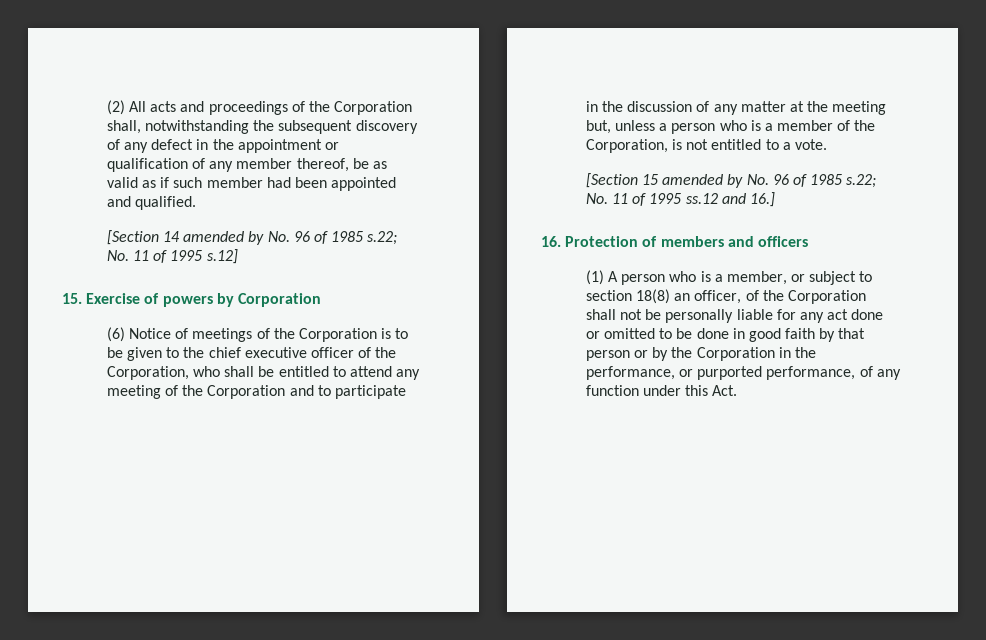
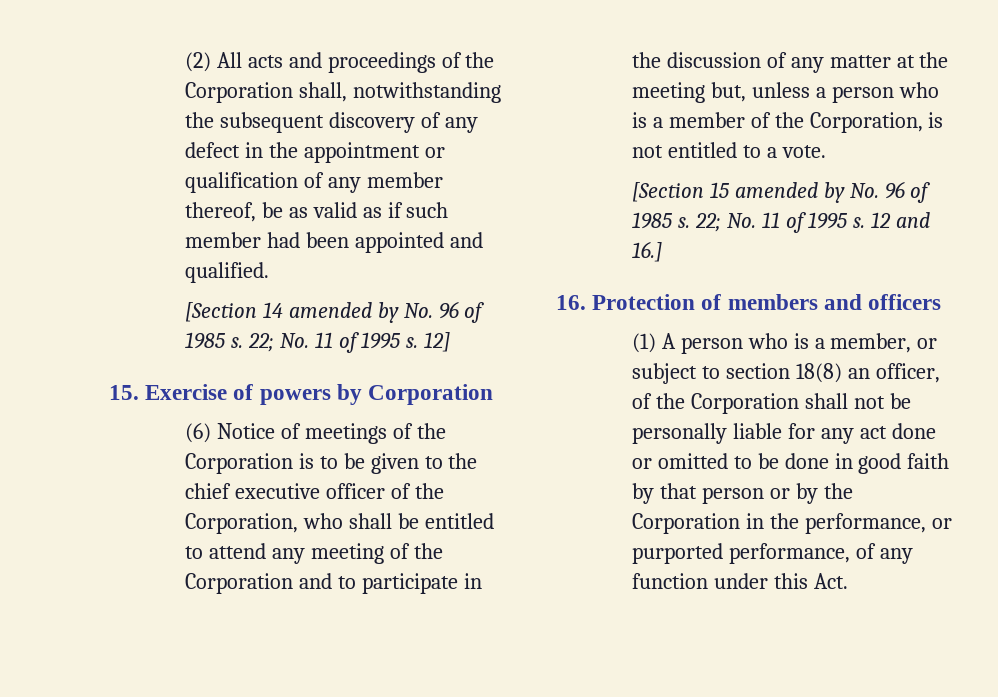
[367,231,398,245] [106,249,238,264] s.22; No. 11 of 1995 s.12] -> [230,332,451,353] s. 22; No. 11 of 1995 s. 12]
[846,174,877,188] [585,193,718,206] s.22; No. 11 of 1995 ss.12 -> [677,212,892,233] s. 22; No. 11 of 1995 s. 12

